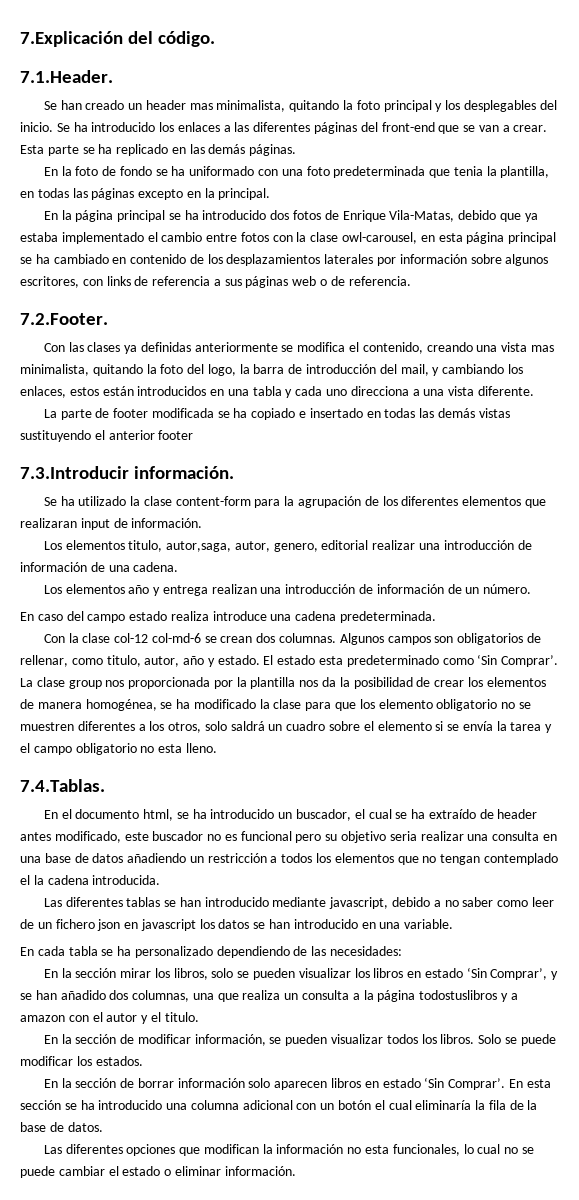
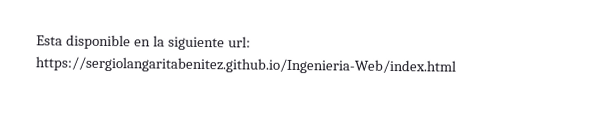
[20,31,216,47] [20,70,113,83] [43,100,557,112] [20,122,548,134] [20,144,297,156] [43,166,550,178] [20,188,271,200] [43,210,538,222] [20,232,557,244] [20,254,549,266] [20,276,411,288] [20,313,108,325] [43,342,554,354] [20,364,523,376] [20,386,534,398] [43,408,510,420] [20,430,194,442] [20,466,235,479] [43,496,546,508] [20,518,203,530] [43,540,532,552] [20,562,179,572] [43,584,532,596] [20,611,437,623] [43,633,541,645] [20,654,559,667] [20,677,546,689] [20,699,531,711] [20,721,553,733] [20,743,217,755] [20,779,105,792] [43,809,538,821] [20,831,557,843] [20,853,558,865] [20,875,161,885] [43,897,554,909] [20,919,454,931] [20,946,403,958] [43,967,559,980] [20,990,518,1002] [20,1012,199,1024] [43,1034,556,1046] [20,1056,143,1066] [43,1077,551,1090] [20,1100,538,1110] [20,1122,103,1132] [43,1144,534,1156] [20,1166,296,1178] 7.Explicación del código. // 7.1.Header. // Se han creado un header mas minimalista, quitando la foto principal y los desplegables del inicio. Se ha introducido los enlaces a las diferentes páginas del front-end que se van a crear. Esta parte se ha replicado en las demás páginas. // En la foto de fondo se ha uniformado con una foto predeterminada que tenia la plantilla, en todas las páginas excepto en la principal. // En la página principal se ha introducido dos fotos de Enrique Vila-Matas, debido que ya estaba implementado el cambio entre fotos con la clase owl-carousel, en esta página principal se ha cambiado en contenido de los desplazamientos laterales por información sobre algunos escritores, con links de referencia a sus páginas web o de referencia. // 7.2.Footer. // Con las clases ya definidas anteriormente se modifica el contenido, creando una vista mas minimalista, quitando la foto del logo, la barra de introducción del mail, y cambiando los enlaces, estos están introducidos en una tabla y cada uno direcciona a una vista diferente. // La parte de footer modificada se ha copiado e insertado en todas las demás vistas sustituyendo el anterior footer // 7.3.Introducir información. // Se ha utilizado la clase content-form para la agrupación de los diferentes elementos que realizaran input de información. // Los elementos titulo, autor,saga, autor, genero, editorial realizar una introducción de información de una cadena. // Los elementos año y entrega realizan una introducción de información de un número. // En caso del campo estado realiza introduce una cadena predeterminada. // Con la clase col-12 col-md-6 se crean dos columnas. Algunos campos son obligatorios de rellenar, como titulo, autor, año y estado. El estado esta predeterminado como ‘Sin Comprar’. La clase group nos proporcionada por la plantilla nos da la posibilidad de crear los elementos de manera homogénea, se ha modificado la clase para que los elemento obligatorio no se muestren diferentes a los otros, solo saldrá un cuadro sobre el elemento si se envía la tarea y el campo obligatorio no esta lleno. // 7.4.Tablas. // En el documento html, se ha introducido un buscador, el cual se ha extraído de header antes modificado, este buscador no es funcional pero su objetivo seria realizar una consulta en una base de datos añadiendo un restricción a todos los elementos que no tengan contemplado el la cadena introducida. // Las diferentes tablas se han introducido mediante javascript, debido a no saber como leer de un fichero json en javascript los datos se han introducido en una variable. // En cada tabla se ha personalizado dependiendo de las necesidades: // En la sección mirar los libros, solo se pueden visualizar los libros en estado ‘Sin Comprar’, y se han añadido dos columnas, una que realiza un consulta a la página todostuslibros y a amazon con el autor y el titulo. // En la sección de modificar información, se pueden visualizar todos los libros. Solo se puede modificar los estados. // En la sección de borrar información solo aparecen libros en estado ‘Sin Comprar’. En esta sección se ha introducido una columna adicional con un botón el cual eliminaría la fila de la base de datos. // Las diferentes opciones que modifican la información no esta funcionales, lo cual no se puede cambiar el estado o eliminar información. -> [36,34,251,51] [35,56,456,75] Esta disponible en la siguiente url: https://sergiolangaritabenitez.github.io/Ingenieria-Web/index.html

